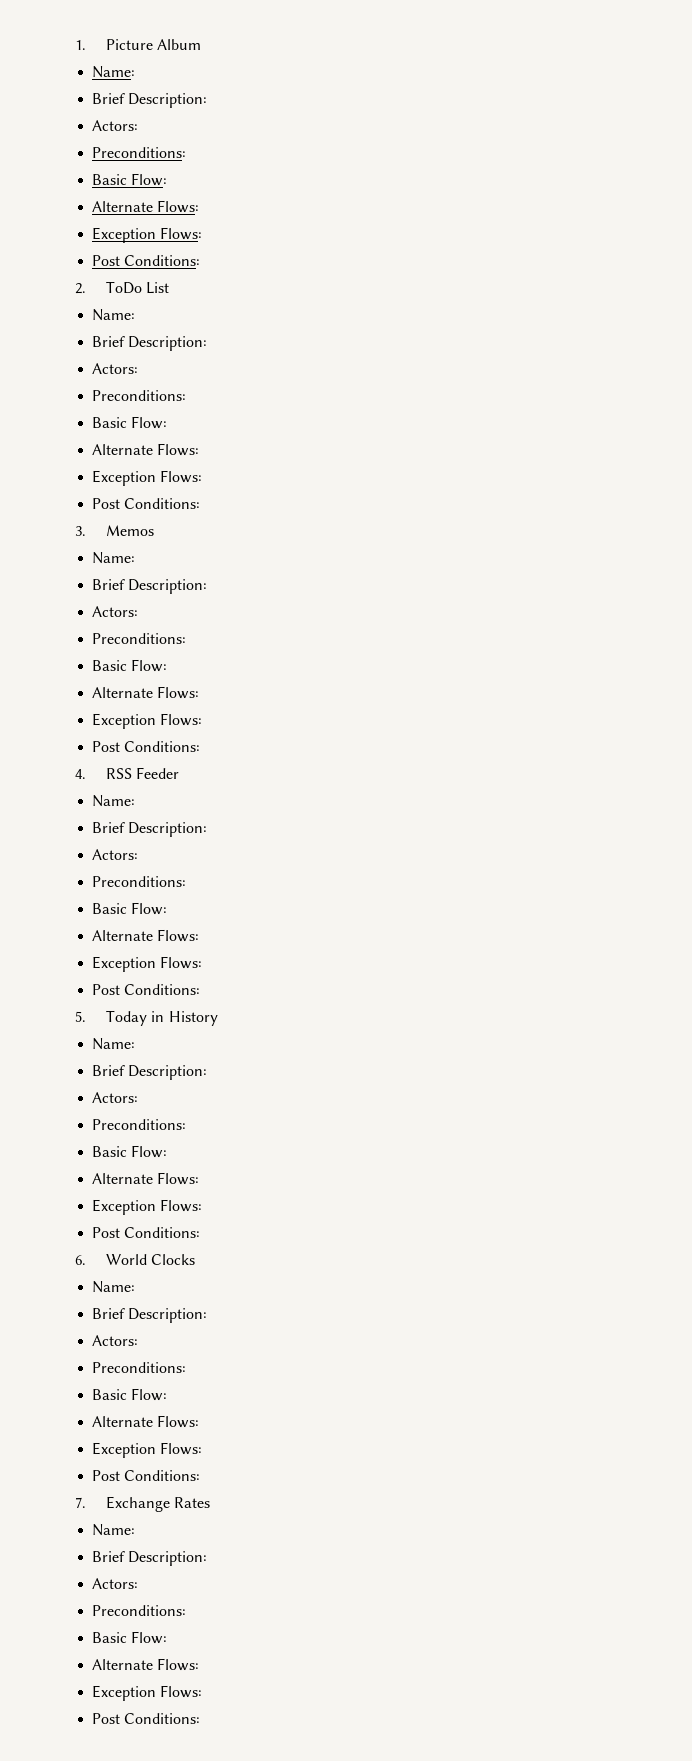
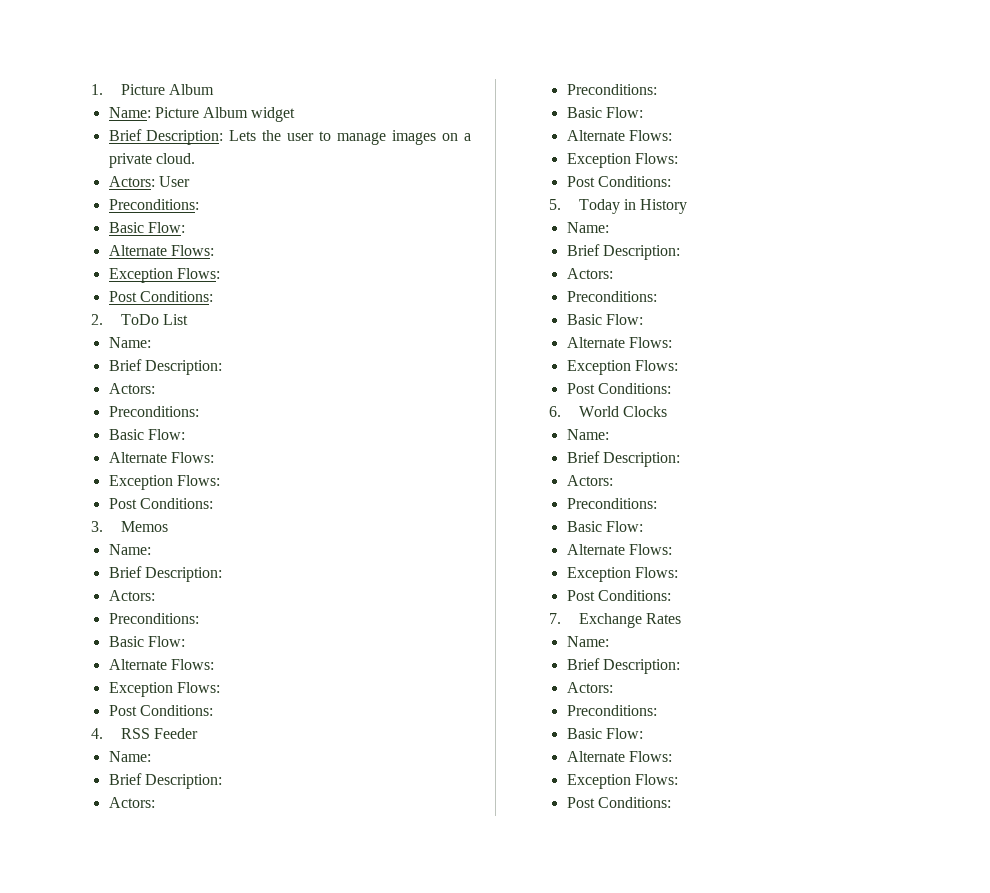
[92,93,208,108] [92,120,139,131] // Brief Description: // Actors: -> [154,107,296,122] [108,129,471,145] [108,153,195,168] [108,176,190,187] Picture Album widget // Brief Description: Lets the user to manage images on a private cloud. // Actors: User

